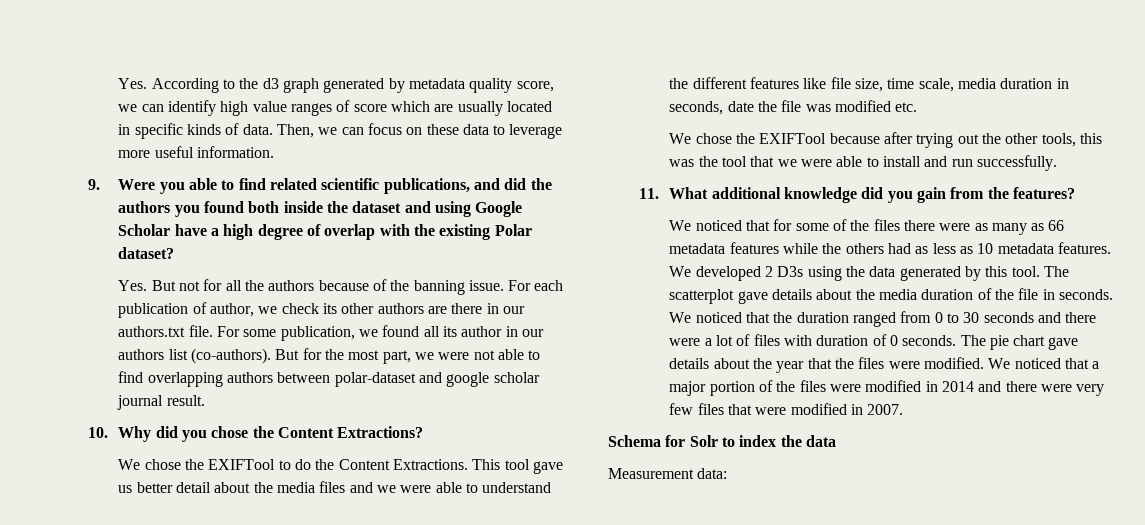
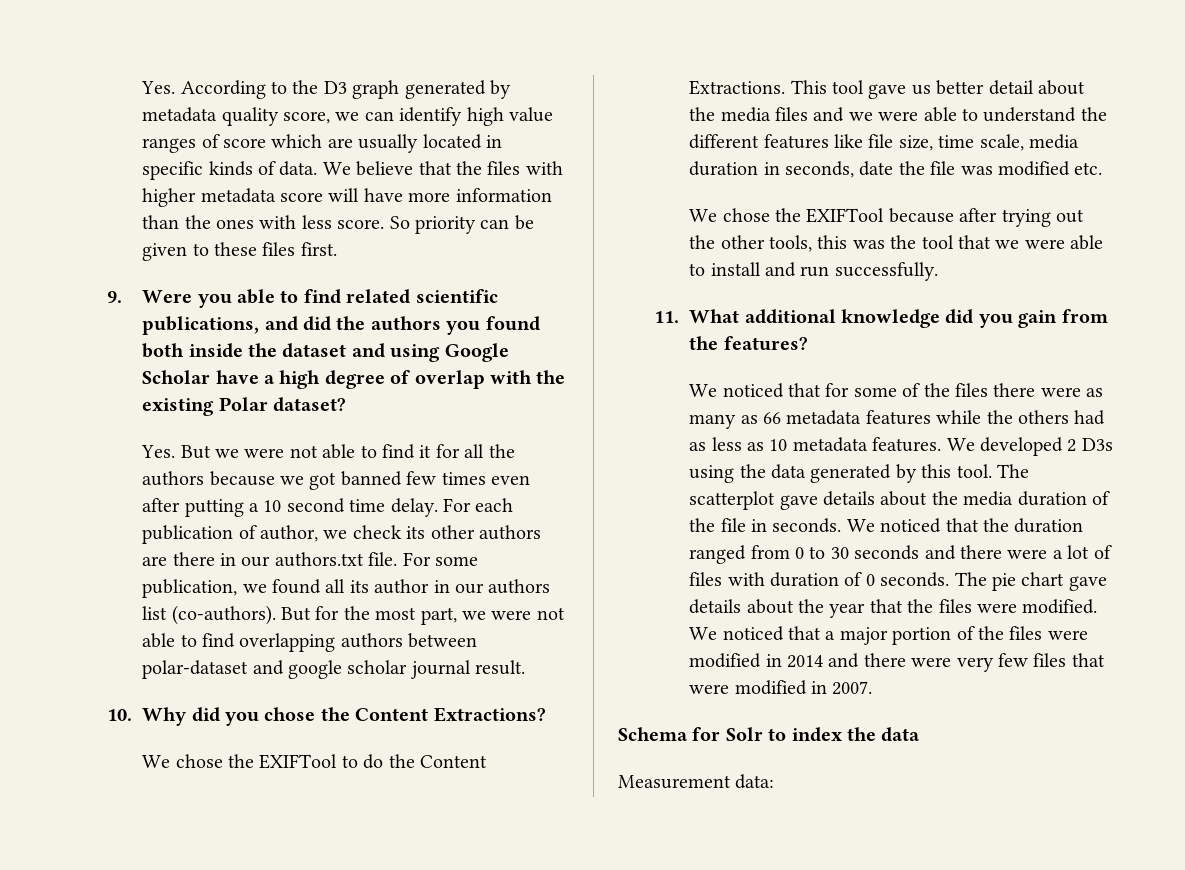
[262,78,279,89] d3 -> [323,81,347,94] D3
[276,123,563,139] [118,146,274,158] Then, we can focus on these data to leverage more useful information. -> [322,161,563,176] [142,188,552,207] [142,215,534,234] [142,242,337,261] We believe that the files with higher metadata score will have more information than the ones with less score. So priority can be given to these files first.
[178,281,200,291] not -> [214,444,432,459] we were not able to find it
[372,279,504,295] of the banning issue. -> [279,471,530,490] [142,498,438,517] we got banned few times even after putting a 10 second time delay.

